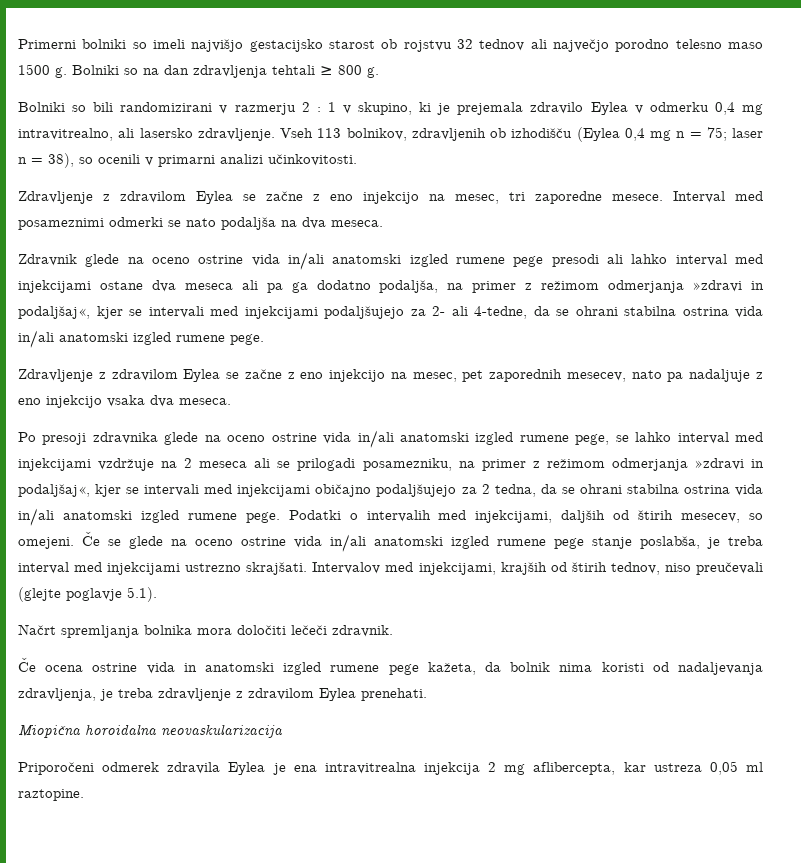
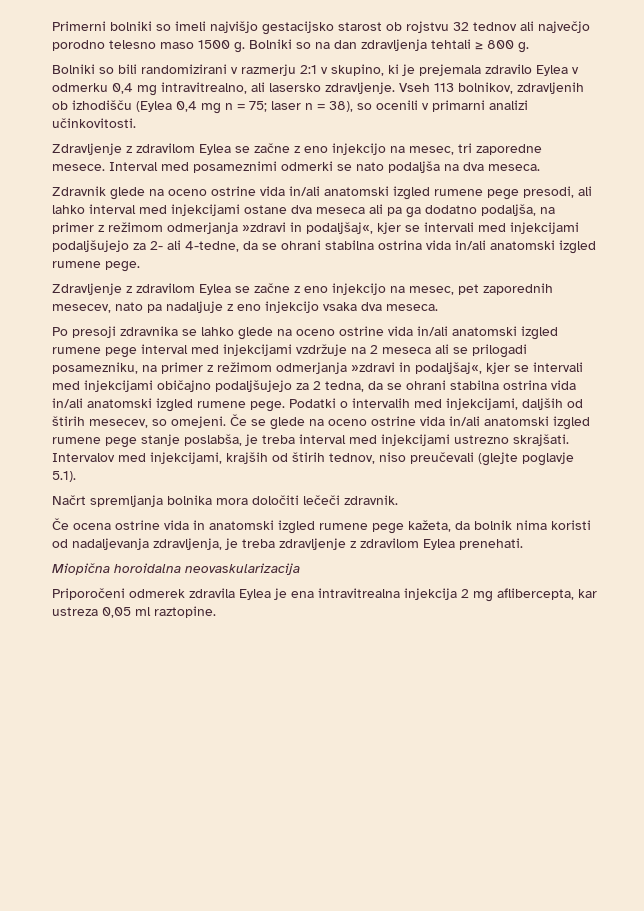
[301,102,336,112] 2 : 1 -> [300,65,317,74] 2:1
[551,254,599,267] presodi -> [523,186,574,198] presodi,
[164,430,672,448] glede na oceno ostrine vida in/ali anatomski izgled rumene pege, se lahko -> [182,326,558,340] [52,347,137,358] se lahko glede na oceno ostrine vida in/ali anatomski izgled rumene pege

